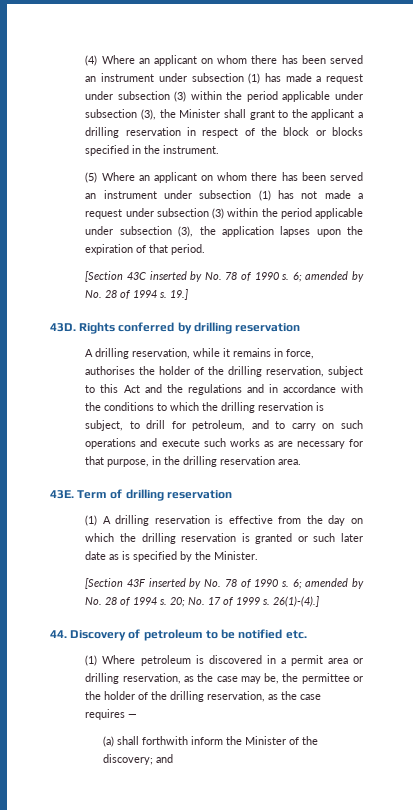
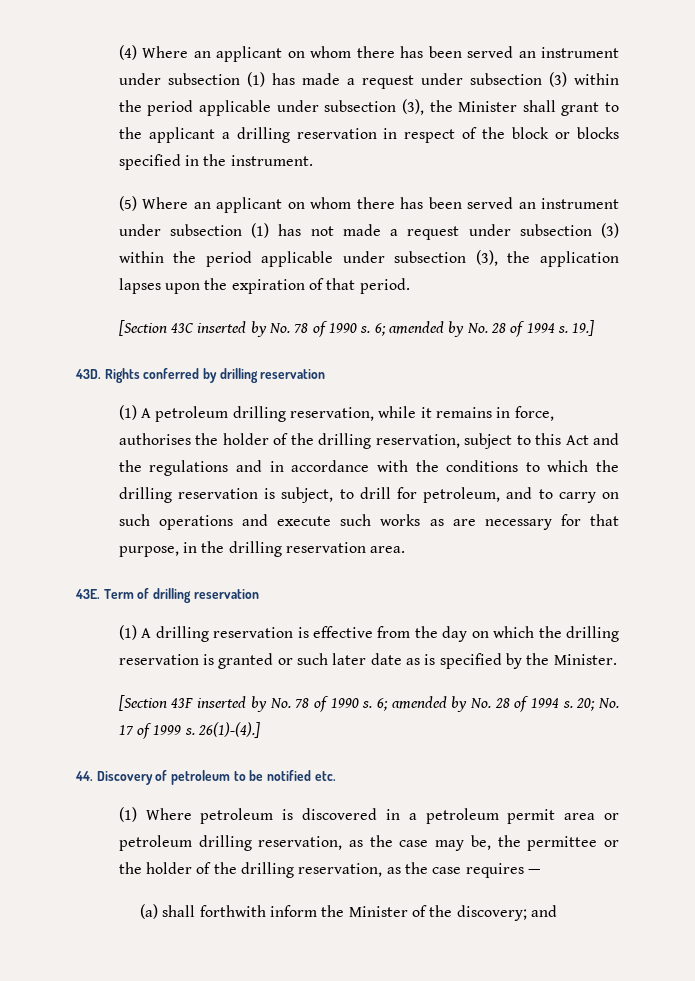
[85,349,94,357] A -> [118,405,229,422] (1) A petroleum
(286, 661) none -> [425,808,499,824] petroleum
(363, 661) none -> [118,835,192,851] petroleum

